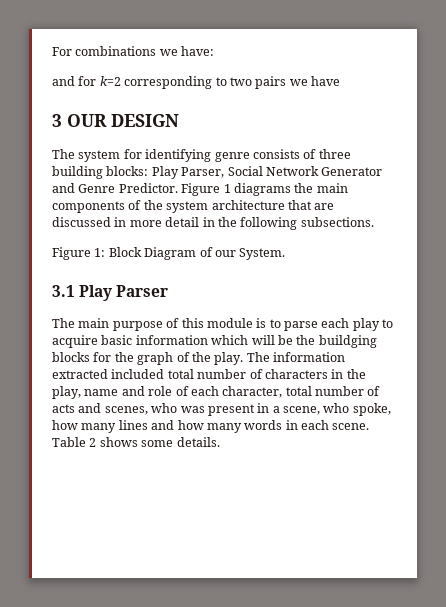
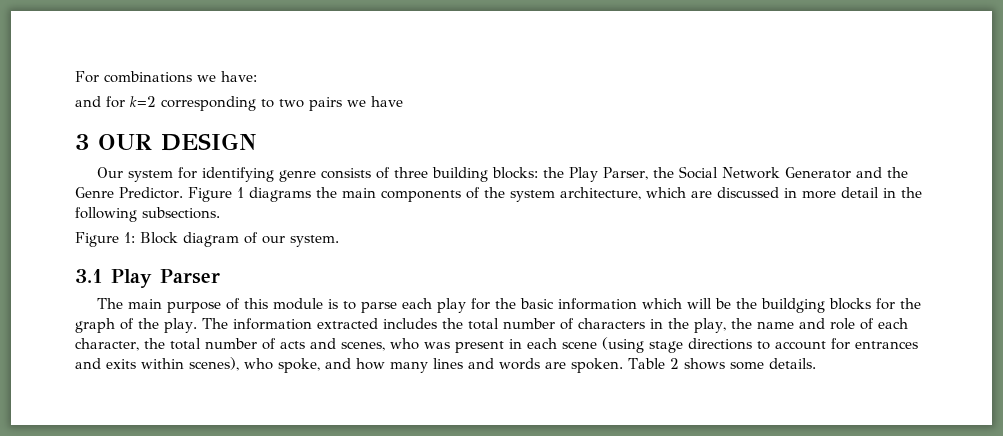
[52,149,75,159] The -> [97,167,124,178] Our
(149, 171) none -> [543,167,565,178] the
(225, 172) none -> [653,167,675,178] the
(75, 188) none -> [887,167,909,178] the
[211,200,312,210] architecture that -> [559,187,686,200] architecture, which
[144,247,197,260] Diagram -> [183,232,239,247] diagram
[239,248,286,260] System. -> [290,235,339,247] system.
[382,319,394,328] [52,335,98,348] to acquire -> [471,298,517,310] for the
[111,369,165,379] included -> [382,318,463,329] includes the
(81, 392) none -> [730,318,752,329] the
(283, 392) none -> [144,338,165,349] the
[272,406,320,415] a scene, -> [527,337,918,353] [75,357,239,371] each scene (using stage directions to account for entrances and exits within scenes),
(391, 409) none -> [325,358,351,369] and
[177,420,370,433] how many words in each scene. -> [499,358,623,373] words are spoken.

